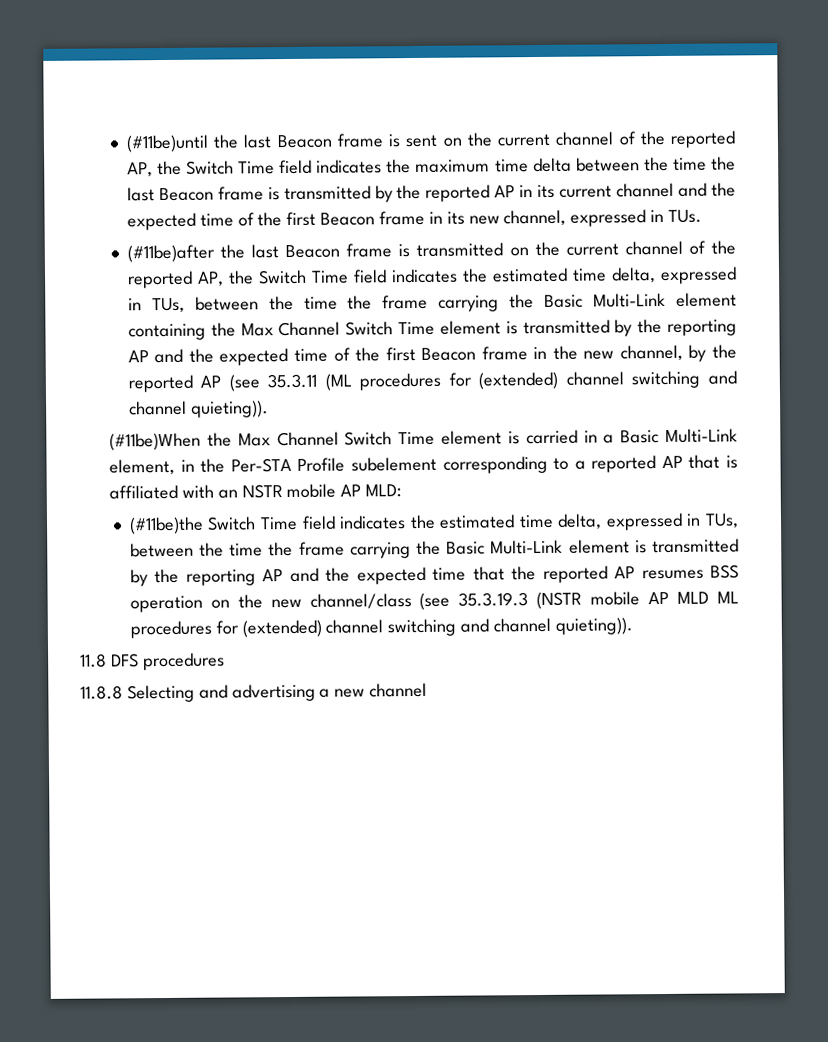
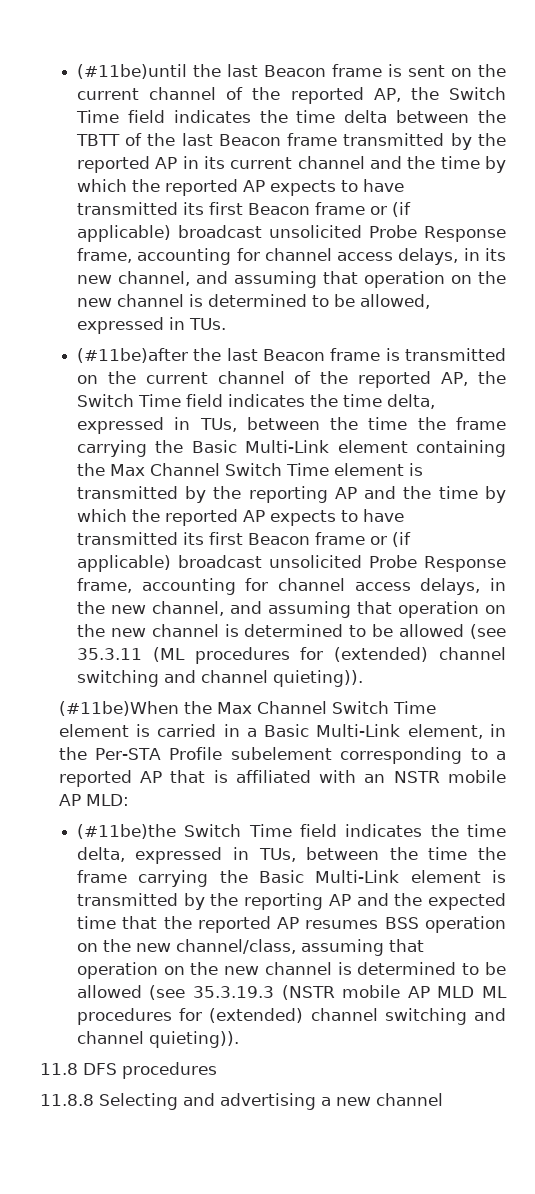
[415,159,491,173] maximum -> (288, 116) none
[672,156,737,171] [126,186,280,202] time the last Beacon frame is -> [75,133,338,146] TBTT of the last Beacon frame
[126,209,567,231] expected time of the first Beacon frame in its new channel, -> [440,156,506,173] [76,179,404,196] [76,202,411,217] [76,225,506,242] [76,248,507,265] [76,271,507,288] [76,294,430,309] time by which the reported AP expects to have transmitted its first Beacon frame or (if applicable) broadcast unsolicited Probe Response frame, accounting for channel access delays, in its new channel, and assuming that operation on the new channel is determined to be allowed,
[491,267,568,283] estimated -> (338, 400) none
[219,344,737,366] [127,374,222,393] expected time of the first Beacon frame in the new channel, by the reported AP -> [438,486,506,503] [76,509,404,526] [76,532,411,547] [76,555,506,572] [76,578,507,595] [76,601,507,618] [76,624,465,637] time by which the reported AP expects to have transmitted its first Beacon frame or (if applicable) broadcast unsolicited Probe Response frame, accounting for channel access delays, in the new channel, and assuming that operation on the new channel is determined to be allowed
[439,514,516,529] estimated -> (459, 830) none
[309,593,412,609] channel/class -> [175,939,424,956] [76,962,506,979] [76,985,142,998] channel/class, assuming that operation on the new channel is determined to be allowed

